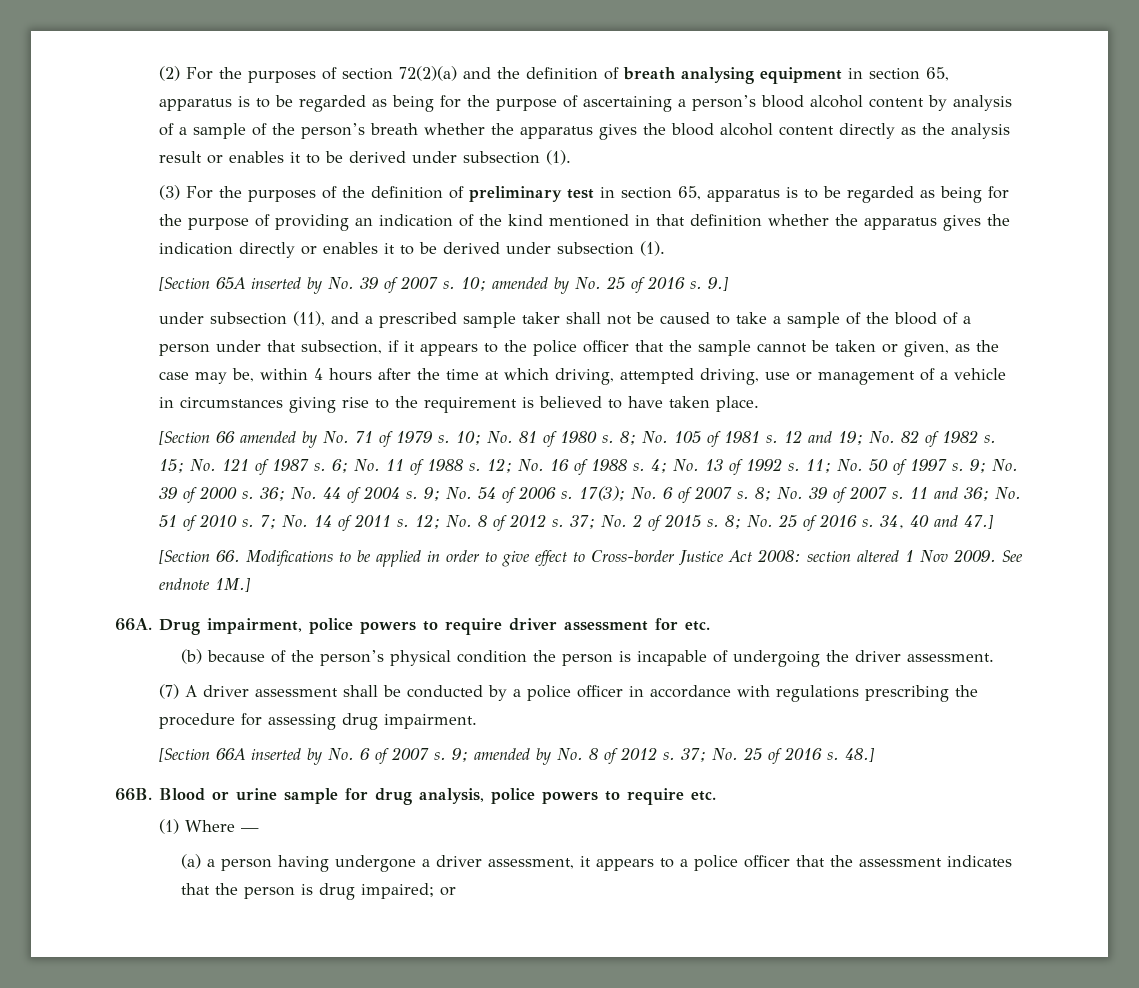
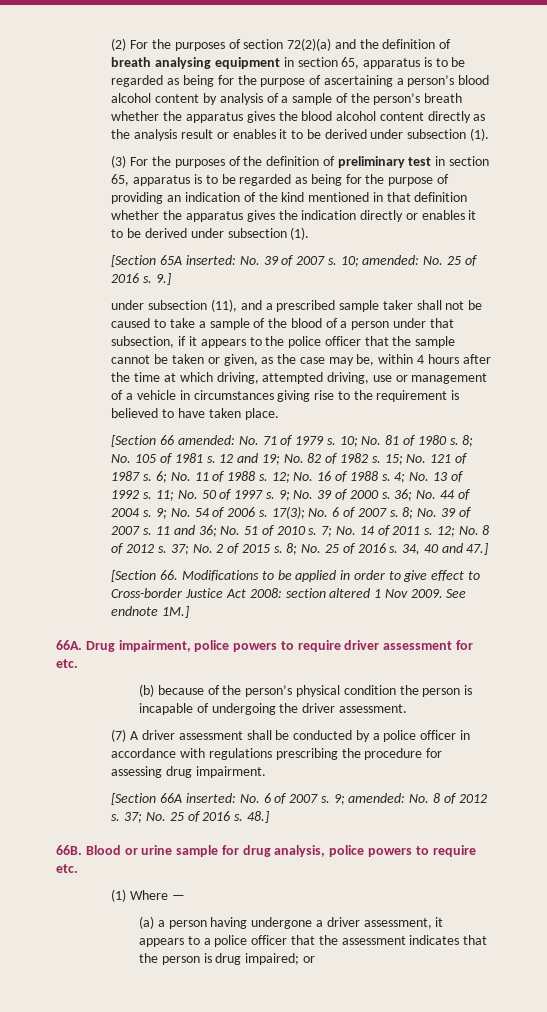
[251,277,323,294] inserted by -> [185,255,236,265] inserted:
[492,277,570,294] amended by -> [362,255,420,265] amended:
[240,431,318,448] amended by -> [177,435,235,445] amended:
[251,748,323,765] inserted by -> [185,793,236,803] inserted:
[474,748,552,765] amended by -> [348,793,406,803] amended:

